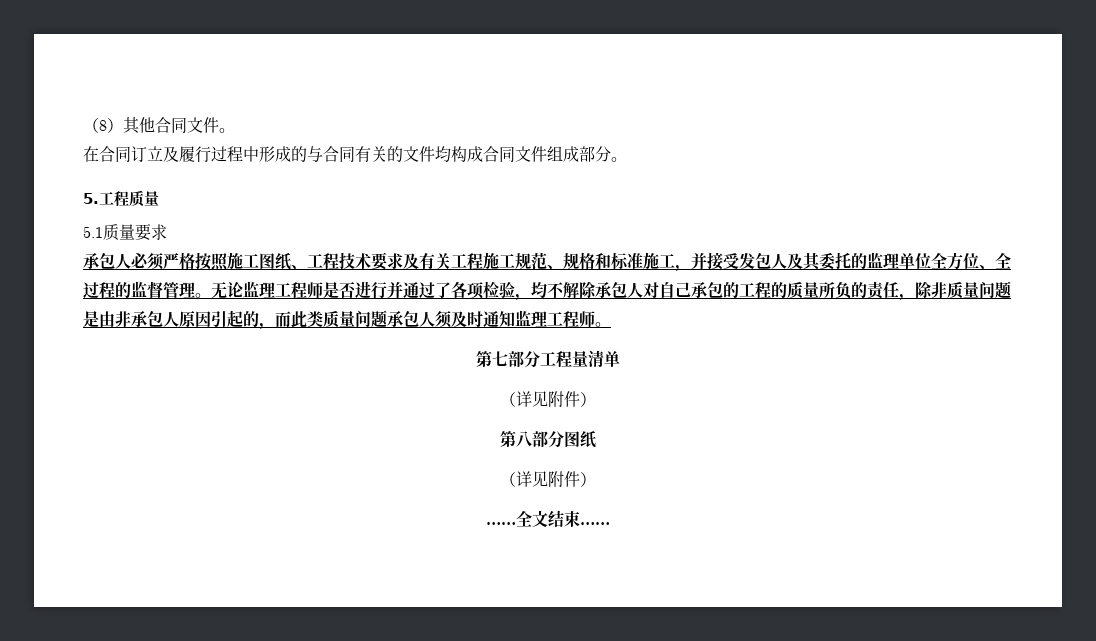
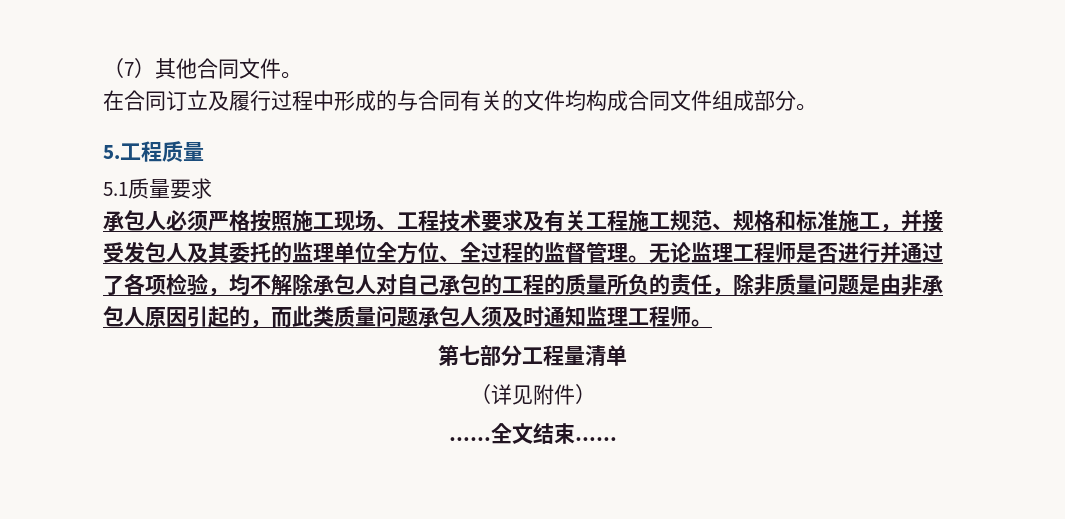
[83,118,107,133] （8 -> [103,58,134,78] （7
[259,253,291,270] 图纸 -> [334,210,376,232] 现场
[500,430,596,448] [500,471,596,488] // 第八部分图纸 // （详见附件） -> (596, 394) none

